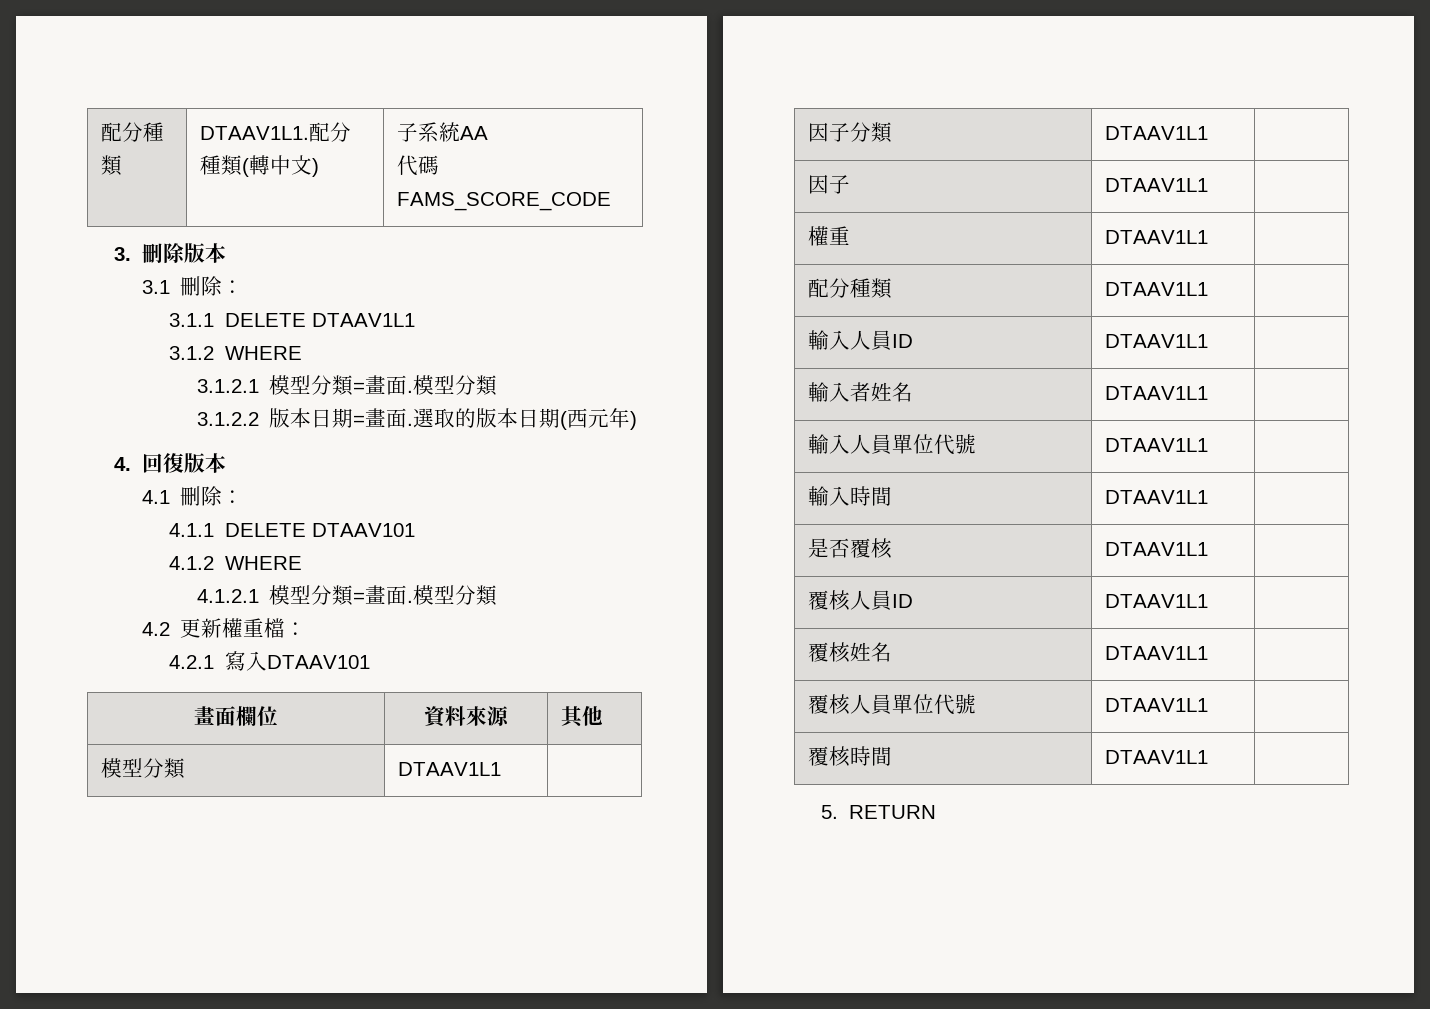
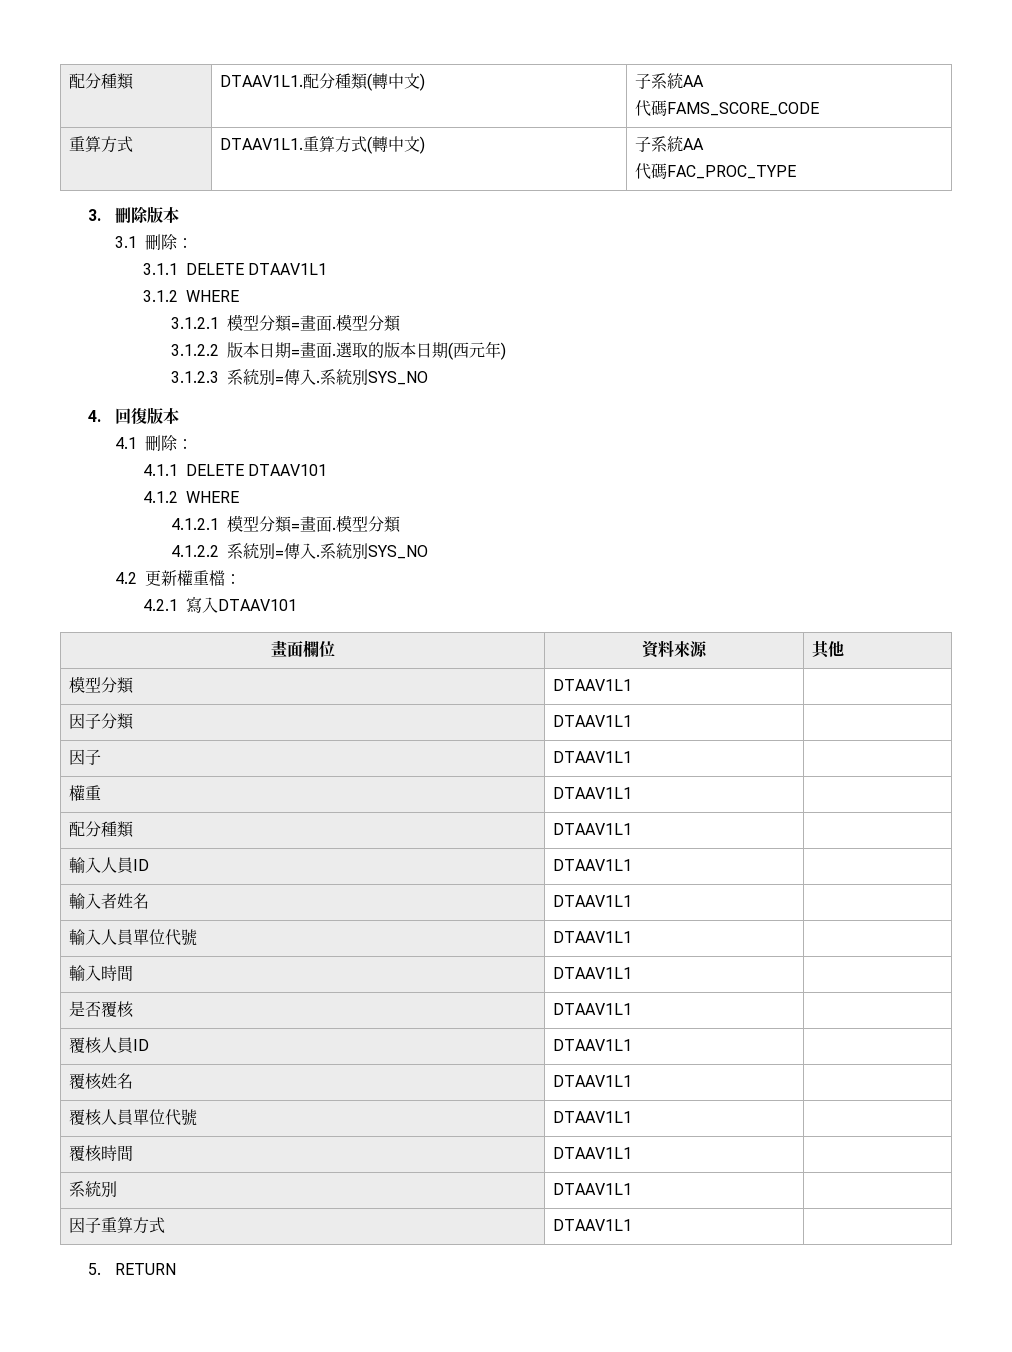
(612, 201) none -> [69,136,134,153] [220,136,426,154] [635,136,705,152] [635,163,797,180] // 重算方式 | DTAAV1L1.重算方式(轉中文) | 子系統AA // 代碼FAC_PROC_TYPE
(638, 420) none -> [170,369,428,385] // 3.1.2.3系統別=傳入.系統別SYS_NO
(498, 595) none -> [170,543,428,559] // 4.1.2.2系統別=傳入.系統別SYS_NO
(1209, 757) none -> [69,1181,118,1197] [553,1183,633,1195] [69,1217,166,1234] [553,1219,633,1231] // 系統別 | DTAAV1L1 | // 因子重算方式 | DTAAV1L1 |

